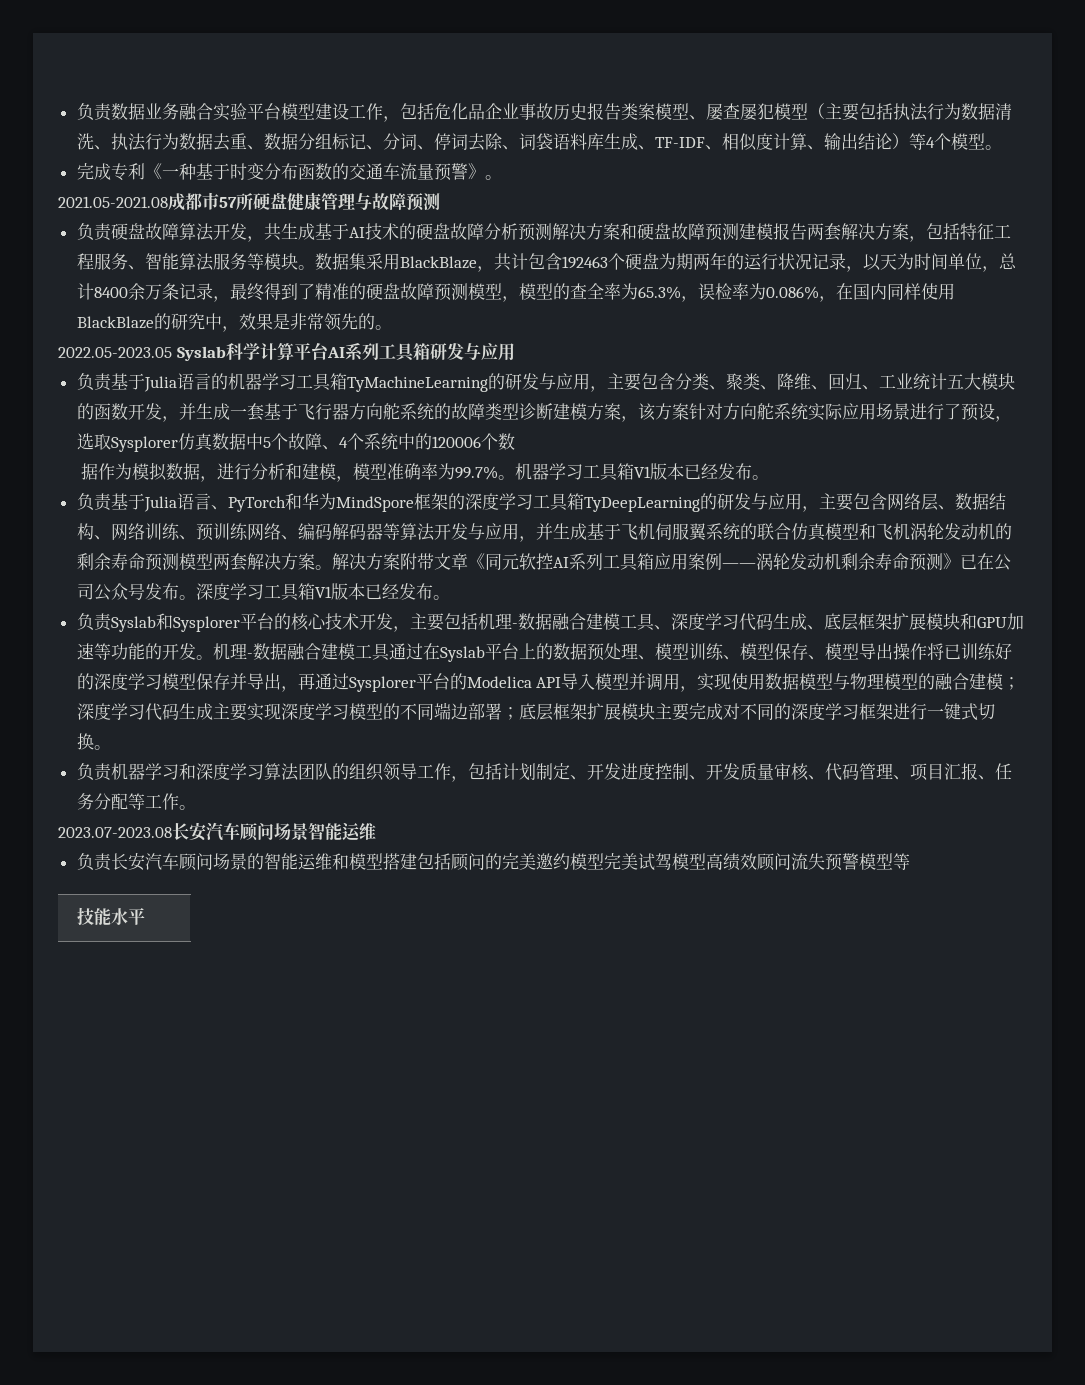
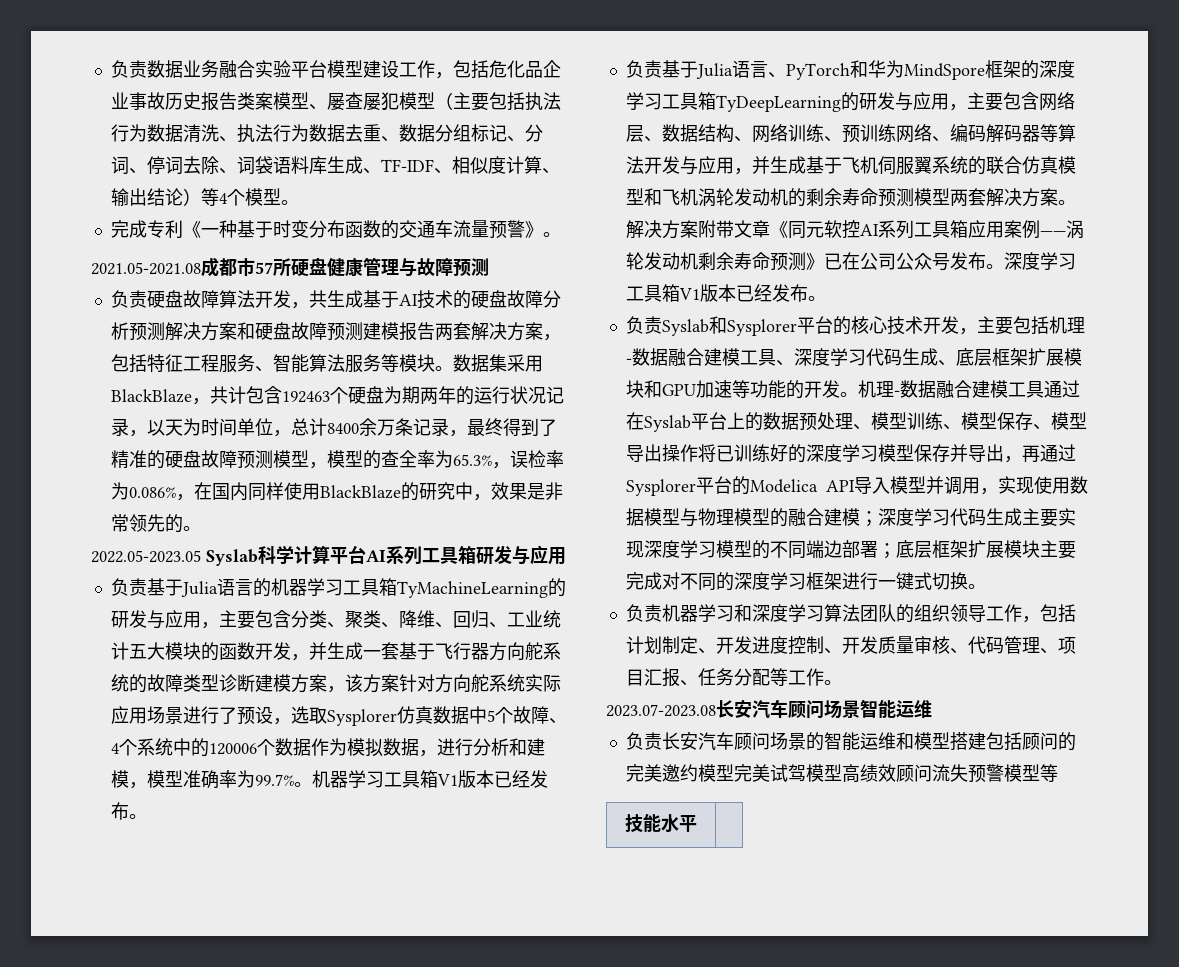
(515, 441) // -> (293, 747) none

